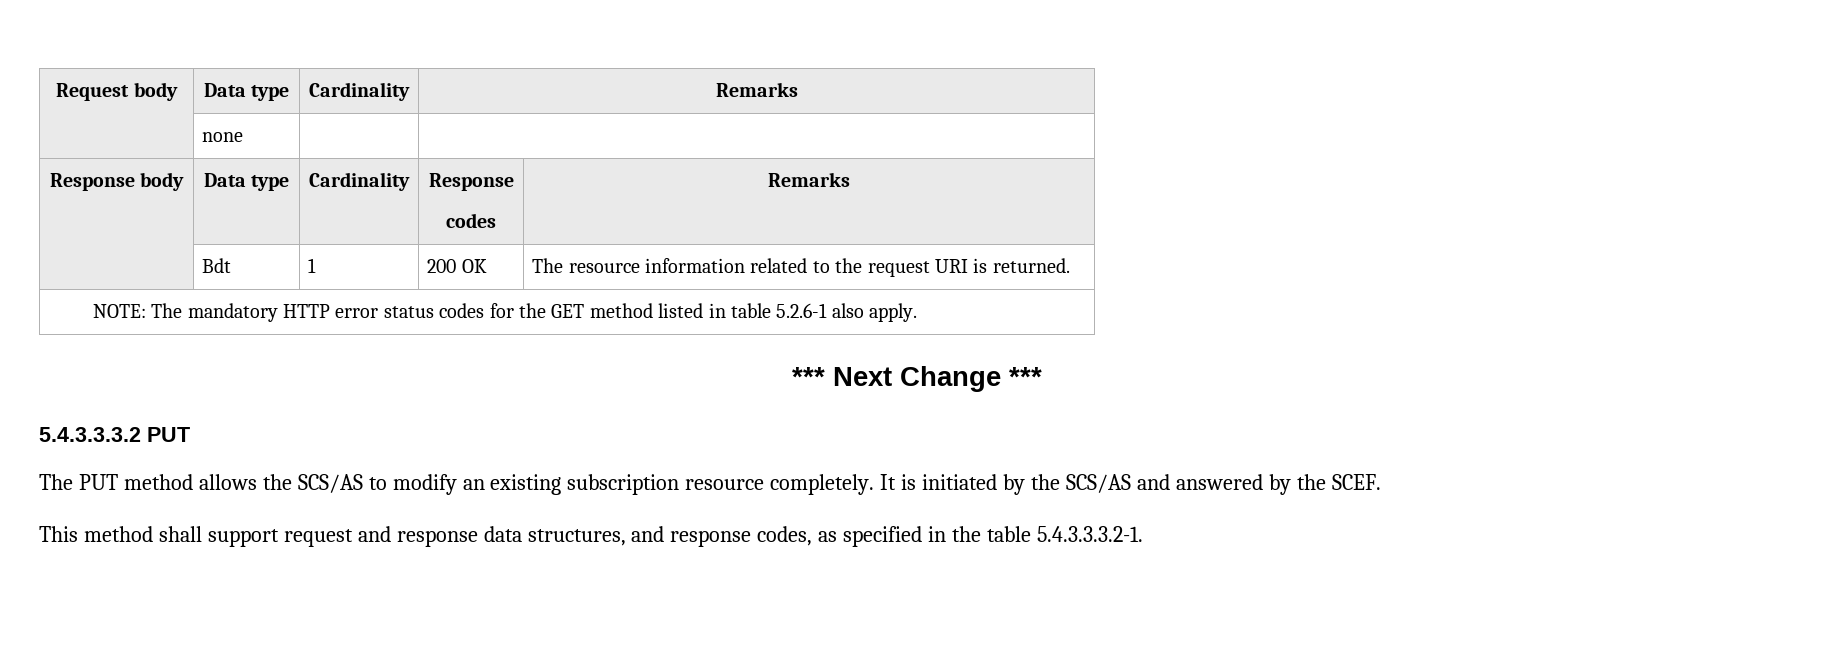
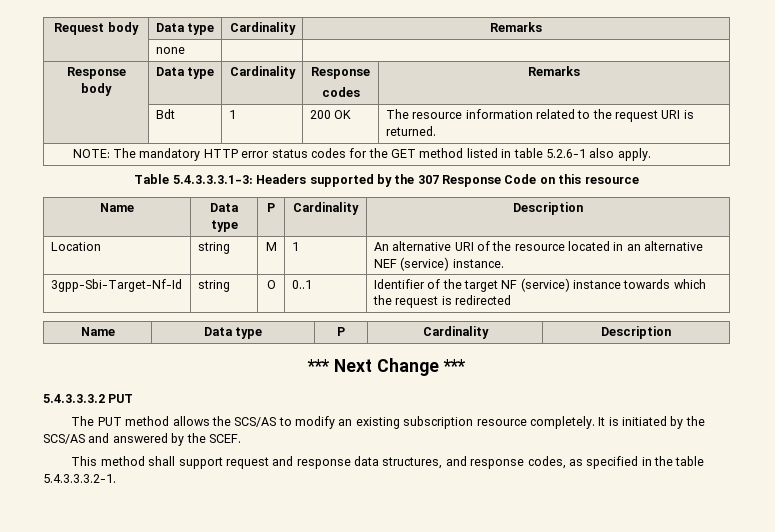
(918, 312) none -> [134,174,639,187] [100,203,134,212] [210,203,239,212] [210,220,238,232] [267,203,275,212] [293,202,359,215] [513,202,583,215] [50,242,101,251] [197,242,230,254] [265,242,277,251] [291,242,299,251] [373,241,704,251] [373,257,504,271] [50,279,182,292] [197,280,230,292] [266,280,276,289] [291,280,312,289] [373,278,706,292] [372,295,511,308] [80,327,115,336] [203,327,263,339] [337,327,345,336] [422,326,489,339] [601,326,671,339] // Table 5.4.3.3.3.1-3: Headers supported by the 307 Response Code on this resource // Name | Data type | P | Cardinality | Description // Location | string | M | 1 | An alternative URI of the resource located in an alternative NEF (service) instance. // 3gpp-Sbi-Target-Nf-Id | string | O | 0..1 | Identifier of the target NF (service) instance towards which the request is redirected // Name | Data type | P | Cardinality | Description

